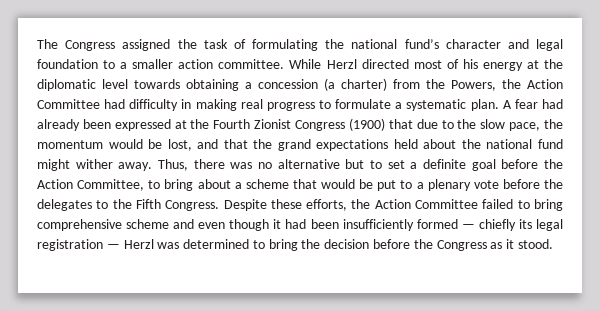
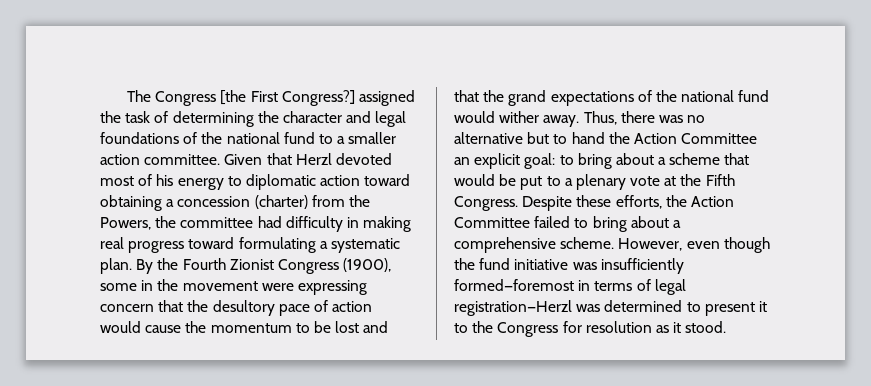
(116, 45) none -> [220,90,355,106] [the First Congress?]
[251,39,563,51] [37,59,98,69] formulating the national fund’s character and legal foundation -> [172,111,407,127] [100,132,315,144] determining the character and legal foundations of the national fund
[289,59,563,71] [37,79,180,91] While Herzl directed most of his energy at the diplomatic level towards -> [224,153,392,165] [100,174,411,190] Given that Herzl devoted most of his energy to diplomatic action toward
[324,78,387,91] (a charter) -> [254,195,308,209] (charter)
[527,79,563,89] [37,99,100,109] Action Committee -> [180,217,254,228] committee
[318,99,392,109] to formulate -> [188,237,316,253] toward formulating
[502,99,563,109] [37,118,564,131] [37,139,192,151] A fear had already been expressed at the Fourth Zionist Congress (1900) that due to the slow pace, the momentum would be lost, -> [136,258,392,274] [100,279,367,295] [100,300,373,316] [100,321,360,333] By the Fourth Zionist Congress (1900), some in the movement were expressing concern that the desultory pace of action would cause the momentum to be lost
[393,139,564,149] [37,159,70,171] held about the national fund might -> [637,90,770,102] [454,111,495,123] of the national fund would
[387,159,564,171] [37,179,145,191] set a definite goal before the Action Committee, -> [571,132,758,144] [454,153,556,169] hand the Action Committee an explicit goal:
[502,179,563,189] [37,199,109,211] before the delegates to -> [664,176,677,186] at
[37,219,564,231] [37,239,487,251] comprehensive scheme and even though it had been insufficiently formed — chiefly its legal registration — Herzl was determined to bring the decision before the Congress -> [630,216,681,228] [454,237,770,253] [454,258,684,274] [454,279,686,295] [454,300,767,316] [454,321,652,337] about a comprehensive scheme. However, even though the fund initiative was insufficiently formed—foremost in terms of legal registration—Herzl was determined to present it to the Congress for resolution

